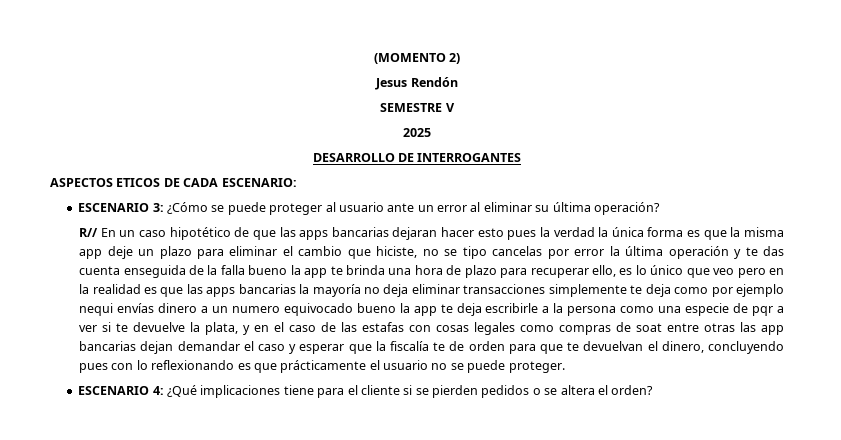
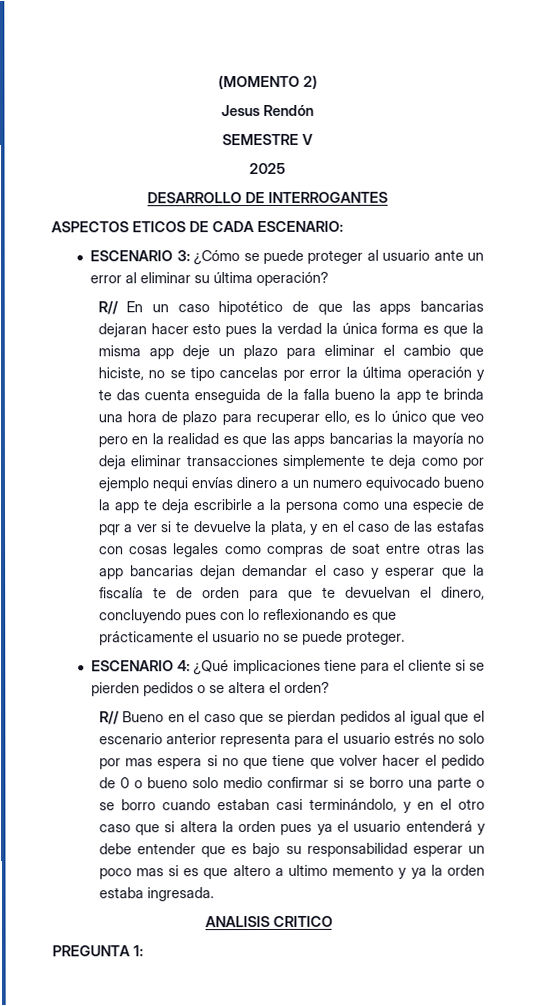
(654, 390) none -> [98,710,486,726] [98,732,485,748] [98,754,485,770] [98,776,486,791] [98,798,486,813] [98,820,486,836] [98,842,485,858] [98,864,485,880] [98,887,214,902] [204,915,333,928] [52,945,143,957] // R// Bueno en el caso que se pierdan pedidos al igual que el escenario anterior representa para el usuario estrés no solo por mas espera si no que tiene que volver hacer el pedido de 0 o bueno solo medio confirmar si se borro una parte o se borro cuando estaban casi terminándolo, y en el otro caso que si altera la orden pues ya el usuario entenderá y debe entender que es bajo su responsabilidad esperar un poco mas si es que altero a ultimo memento y ya la orden estaba ingresada. // ANALISIS CRITICO // PREGUNTA 1:

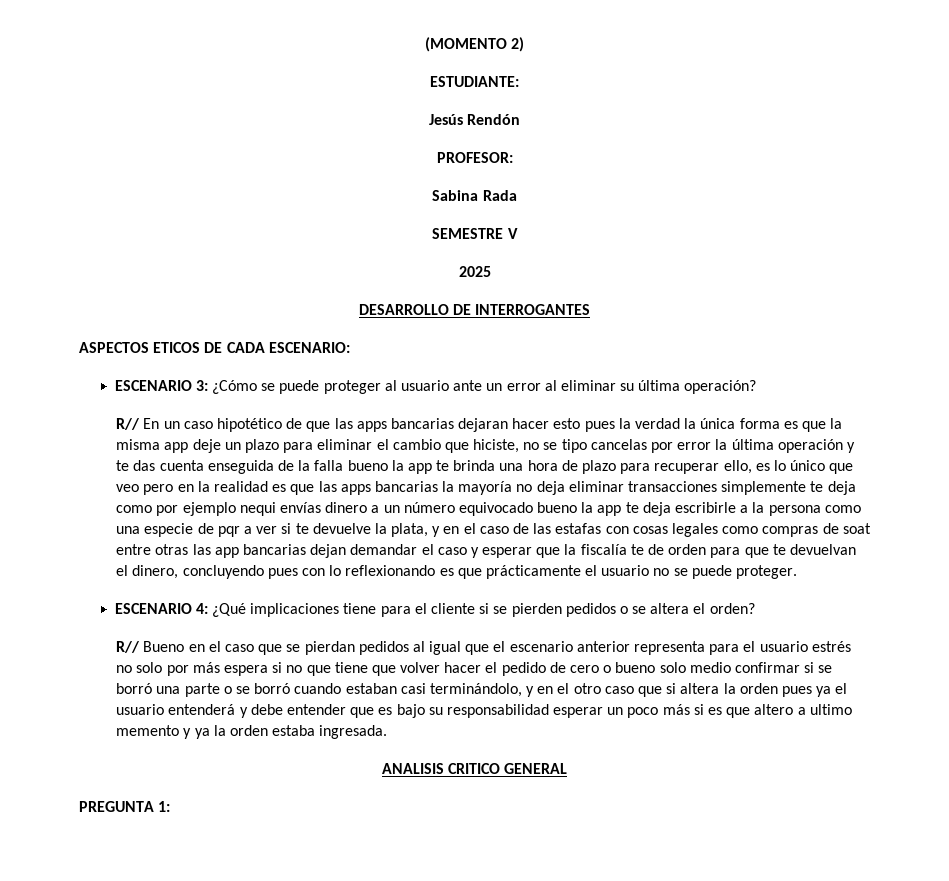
[221,105,260,117] Jesus -> [430,76,519,87] [428,114,463,125] ESTUDIANTE: // Jesús
(314, 110) none -> [436,152,513,163] [432,190,517,201] // PROFESOR: // Sabina Rada
[311,479,362,488] numero -> [403,502,455,513] número
[124,758,153,767] mas -> [192,662,220,673] más
[119,777,130,789] 0 -> [570,665,600,673] cero
[368,776,404,788] borro -> [116,683,153,694] borró
[120,799,156,811] borro -> [254,683,291,694] borró
[135,868,164,877] mas -> [662,704,690,715] más
(333, 921) none -> [504,763,568,774] GENERAL

